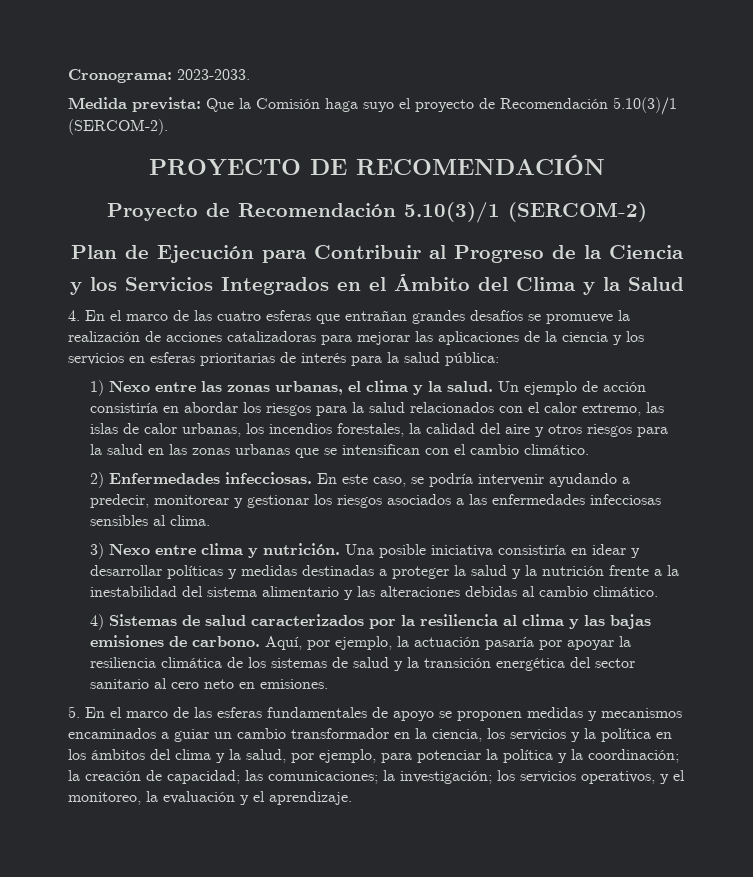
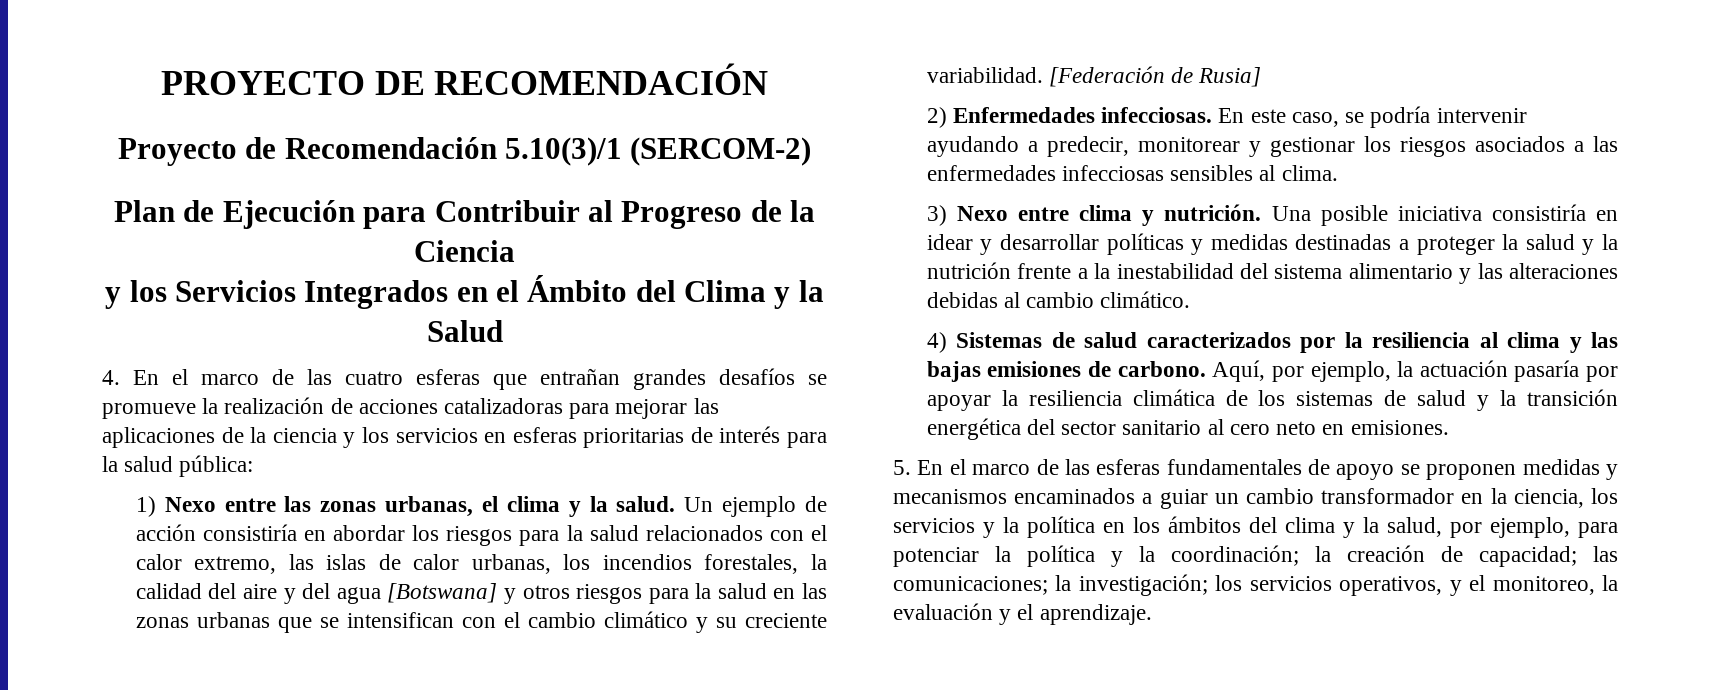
[68,69,250,83] [68,97,677,115] [68,119,168,135] Cronograma: 2023-2033. // Medida prevista: Que la Comisión haga suyo el proyecto de Recomendación 5.10(3)/1 (SERCOM-2). // -> (160, 83) none
(545, 432) none -> [302,583,516,604] del agua [Botswana] y
[524,444,590,455] climático. -> [603,611,827,633] [926,66,1262,87] climático y su creciente variabilidad. [Federación de Rusia]

